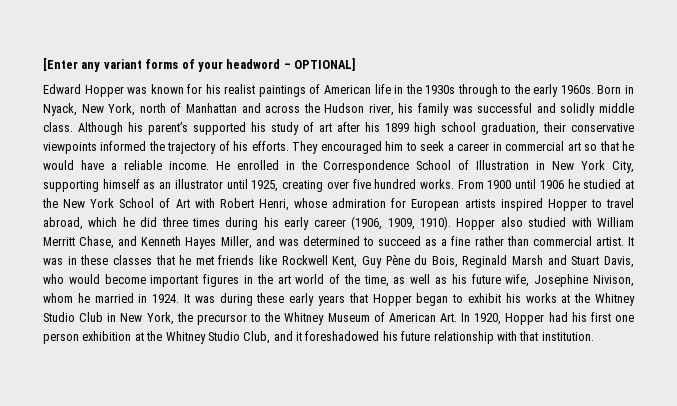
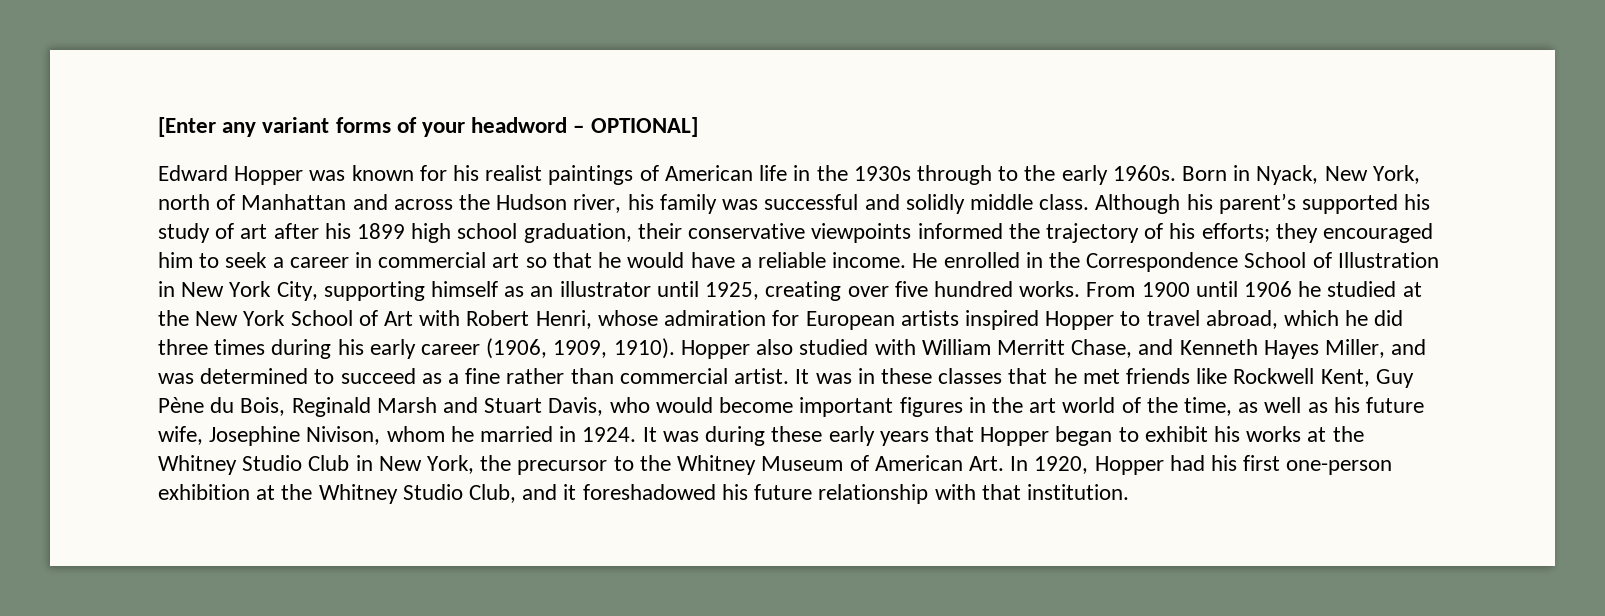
[251,141,319,154] efforts. They -> [1201,223,1318,243] efforts; they
[614,315,634,322] [43,333,79,344] one person -> [1286,460,1393,475] one-person

